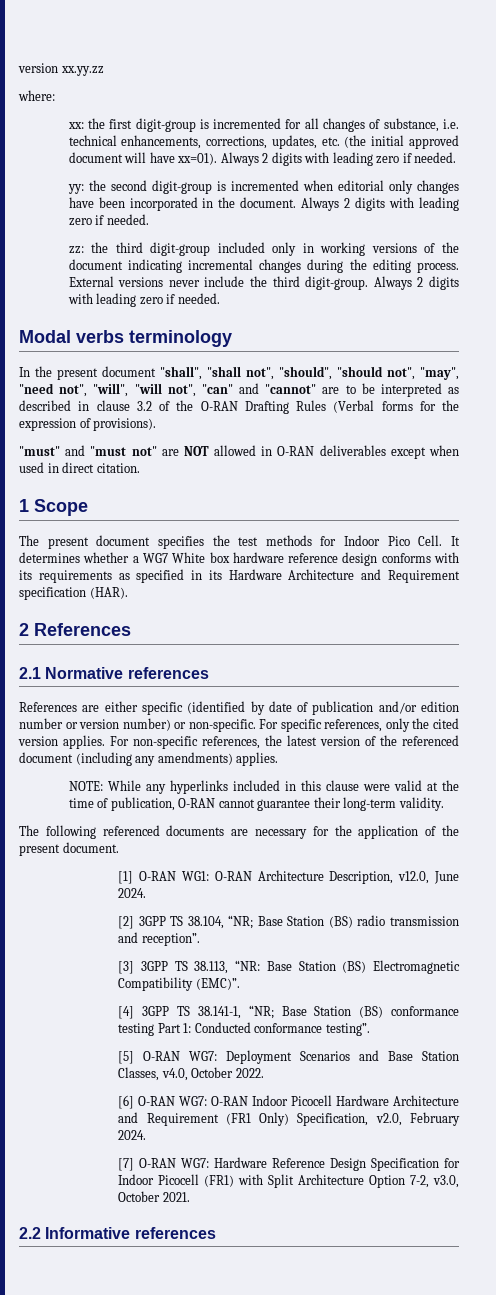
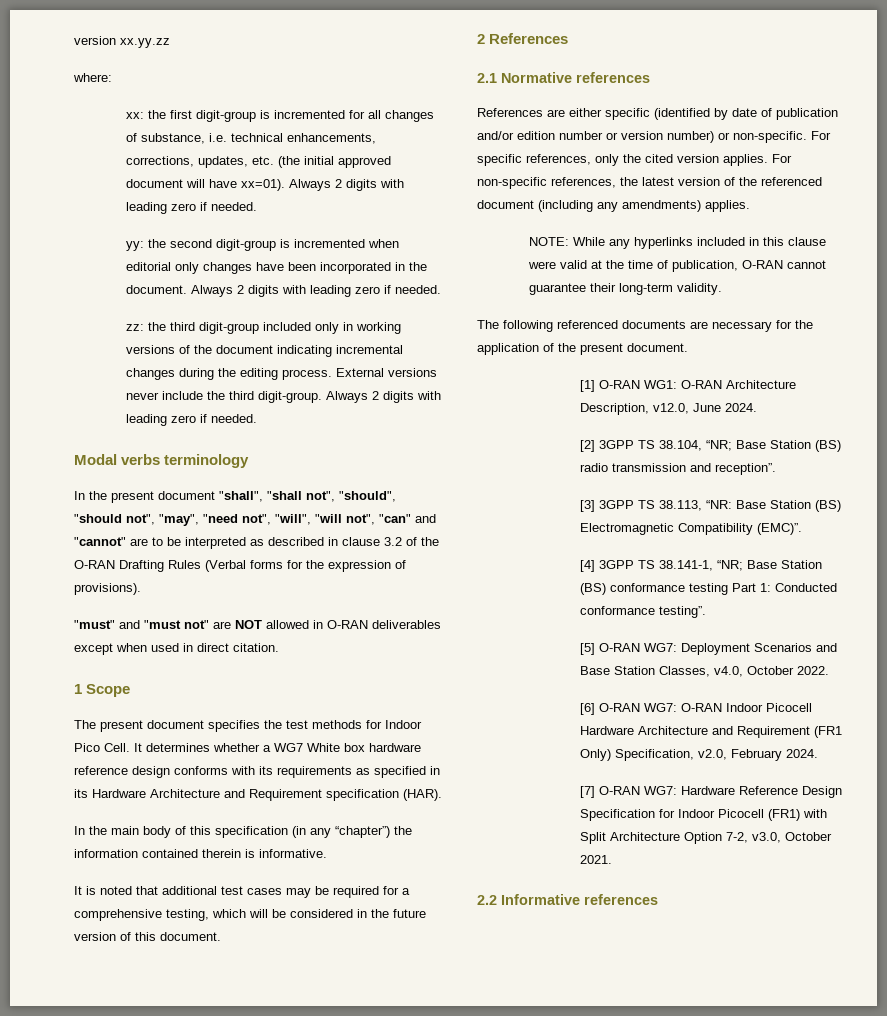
(128, 593) none -> [74,826,412,838] [74,849,327,858] [74,886,410,898] [74,909,426,921] [74,932,221,941] // In the main body of this specification (in any “chapter”) the information contained therein is informative. // It is noted that additional test cases may be required for a comprehensive testing, which will be considered in the future version of this document.

